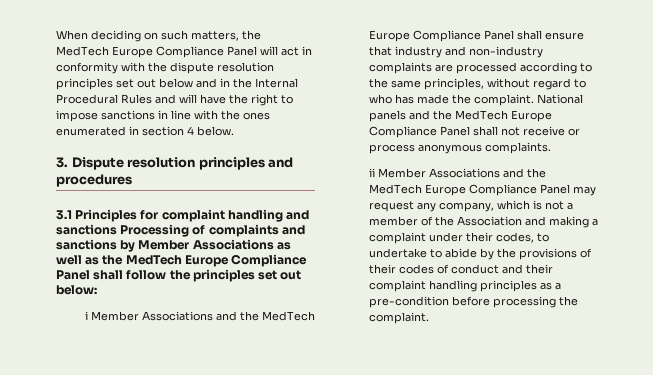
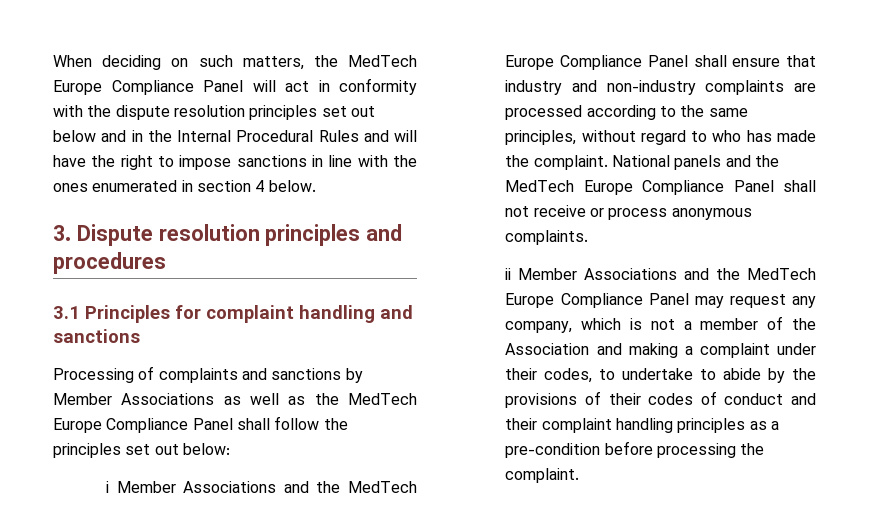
(117, 229) none -> (140, 336) //

